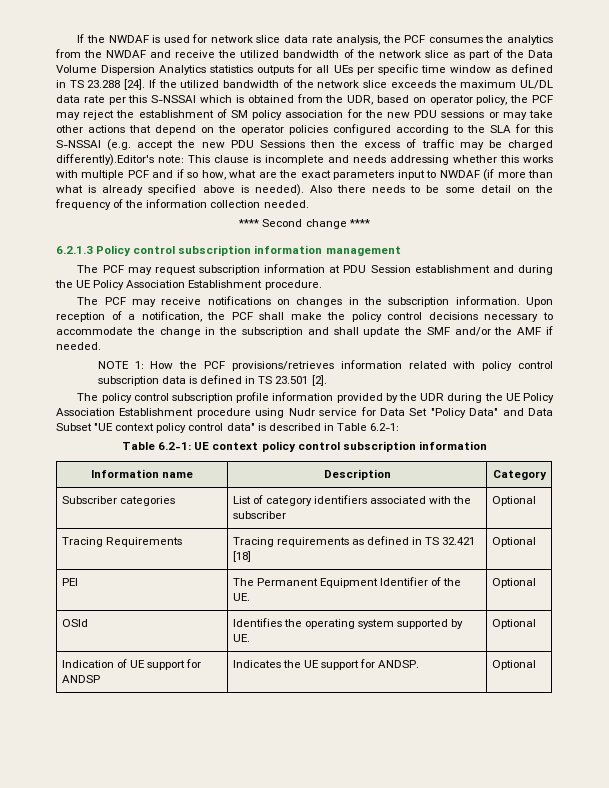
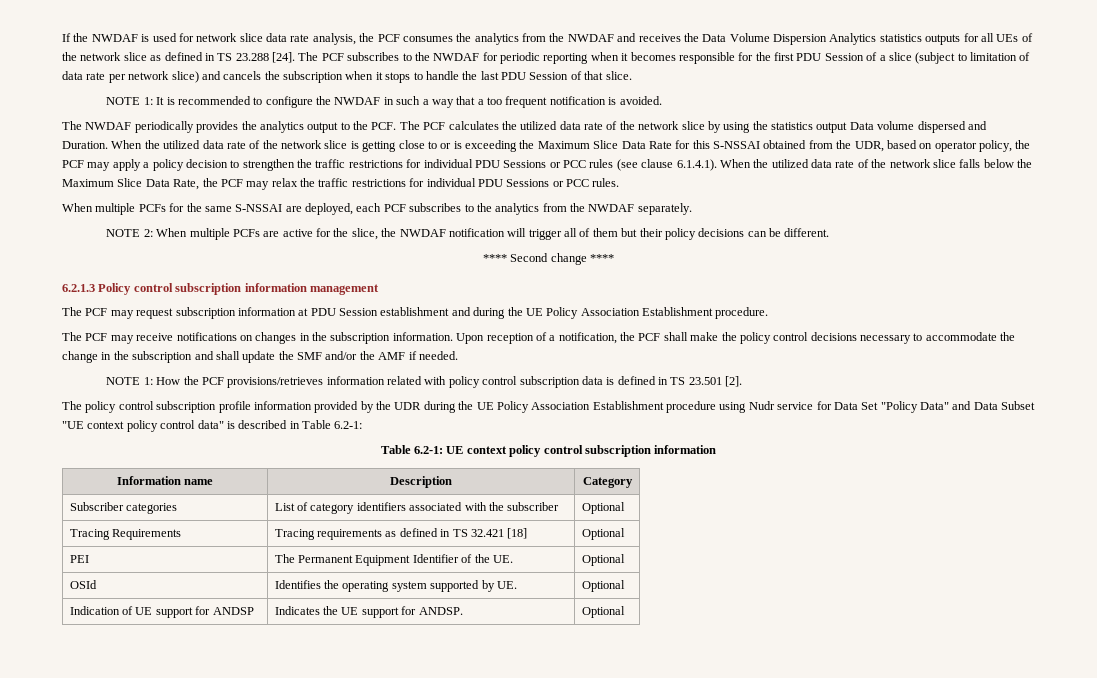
[175,49,503,60] receive the utilized bandwidth of the network slice as part of -> [638,34,681,42] receives
[356,64,491,75] per specific time window -> [1021,33,1033,42] [62,52,147,61] of the network slice
[148,79,553,89] [56,95,244,105] If the utilized bandwidth of the network slice exceeds the maximum UL/DL data rate per this S-NSSAI which is -> [298,52,1031,64] [62,71,632,83] [106,96,662,108] [62,121,987,133] [62,140,760,152] The PCF subscribes to the NWDAF for periodic reporting when it becomes responsible for the first PDU Session of a slice (subject to limitation of data rate per network slice) and cancels the subscription when it stops to handle the last PDU Session of that slice. // NOTE 1: It is recommended to configure the NWDAF in such a way that a too frequent notification is avoided. // The NWDAF periodically provides the analytics output to the PCF. The PCF calculates the utilized data rate of the network slice by using the statistics output Data volume dispersed and Duration. When the utilized data rate of the network slice is getting close to or is exceeding the Maximum Slice Data Rate for this S-NSSAI
[83,109,553,120] [56,124,553,135] [56,139,554,151] [56,154,553,166] [56,169,554,181] [56,184,553,196] [55,199,309,210] reject the establishment of SM policy association for the new PDU sessions or may take other actions that depend on the operator policies configured according to the SLA for this S-NSSAI (e.g. accept the new PDU Sessions then the excess of traffic may be charged differently).Editor's note: This clause is incomplete and needs addressing whether this works with multiple PCF and if so how, what are the exact parameters input to NWDAF (if more than what is already specified above is needed). Also there needs to be some detail on the frequency of the information collection needed. -> [112,159,1032,171] [62,178,620,190] [62,203,692,215] [106,228,830,240] apply a policy decision to strengthen the traffic restrictions for individual PDU Sessions or PCC rules (see clause 6.1.4.1). When the utilized data rate of the network slice falls below the Maximum Slice Data Rate, the PCF may relax the traffic restrictions for individual PDU Sessions or PCC rules. // When multiple PCFs for the same S-NSSAI are deployed, each PCF subscribes to the analytics from the NWDAF separately. // NOTE 2: When multiple PCFs are active for the slice, the NWDAF notification will trigger all of them but their policy decisions can be different.

